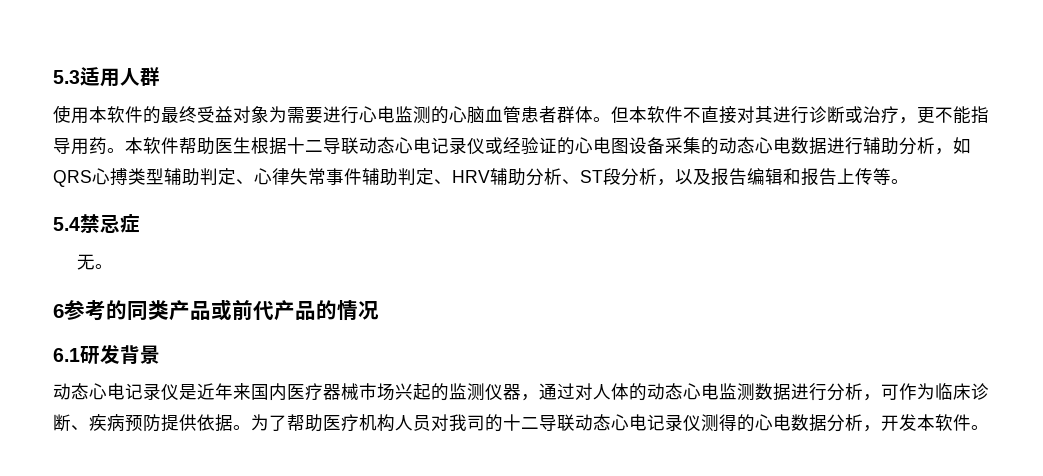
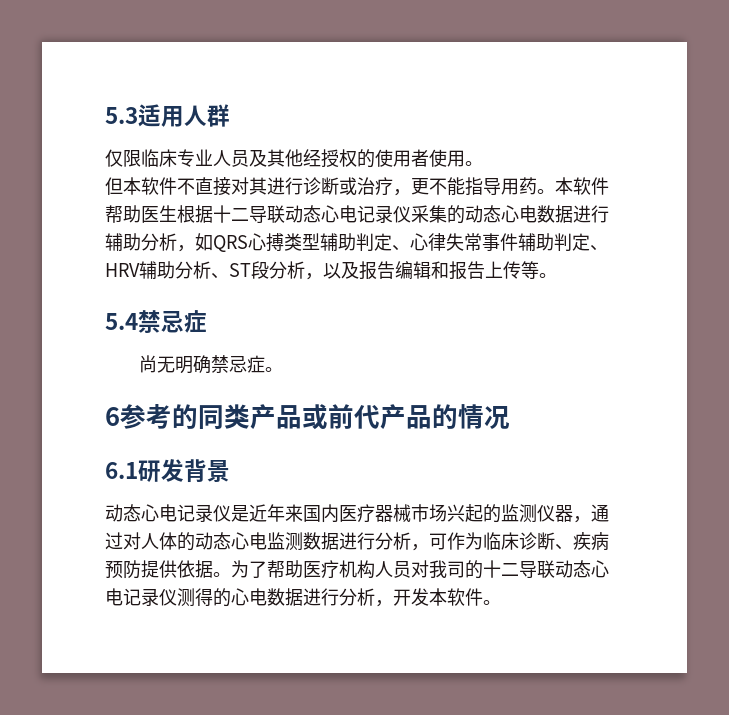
[53,105,611,124] 使用本软件的最终受益对象为需要进行心电监测的心脑血管患者群体。 -> [105,149,483,168] 仅限临床专业人员及其他经授权的使用者使用。 //
[485,137,665,155] 或经验证的心电图设备 -> (411, 214) none
[77,254,96,270] 无 -> [139,355,266,374] 尚无明确禁忌症
(827, 423) none -> [303,588,339,606] 进行

